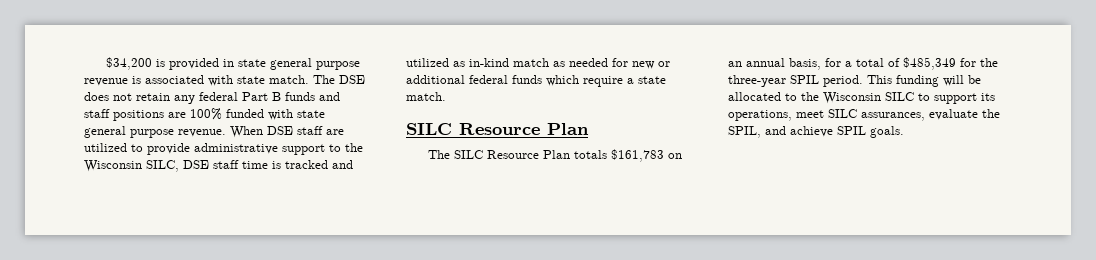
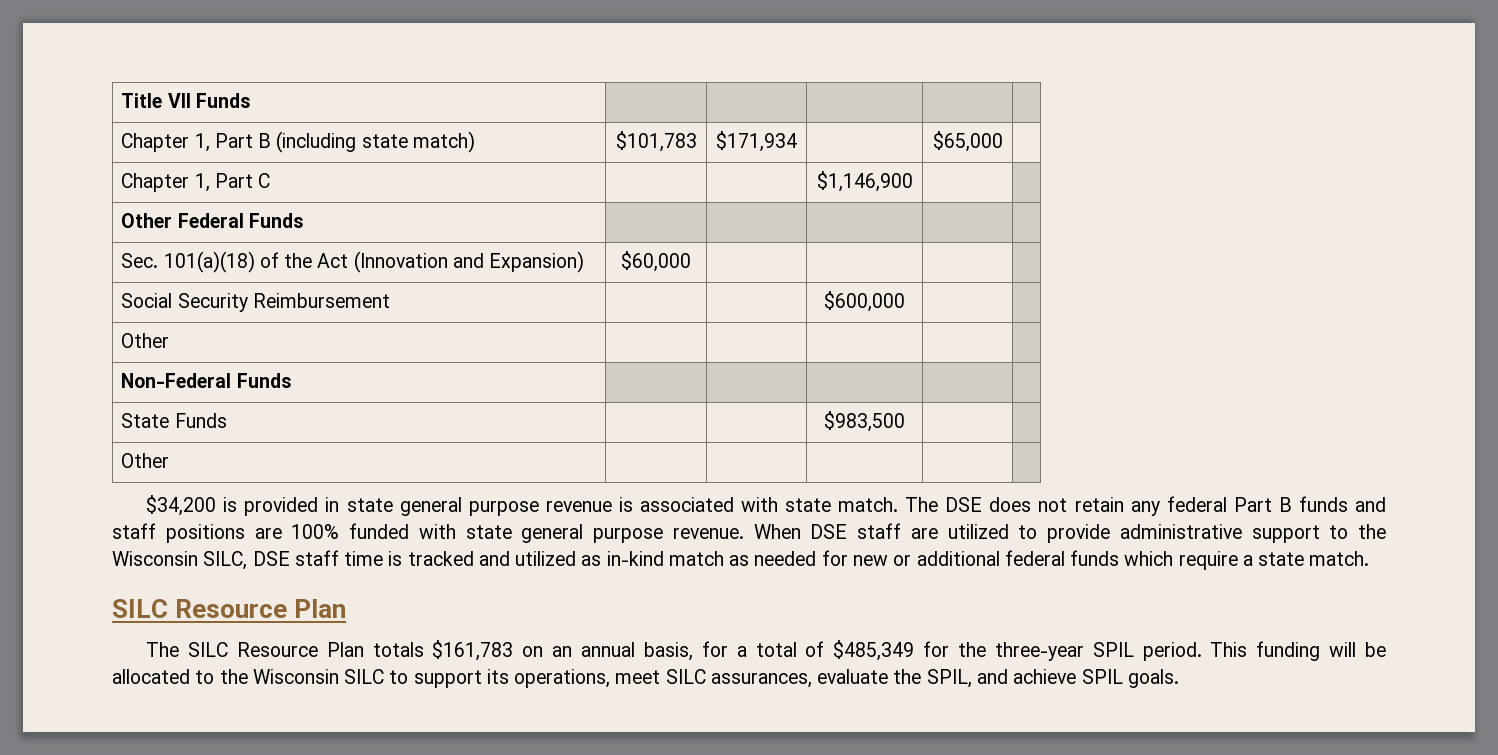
(106, 63) none -> [121,93,250,108] [121,131,475,153] [615,131,697,152] [716,131,797,152] [932,131,1003,152] [121,173,271,192] [816,171,913,192] [121,213,303,228] [121,251,585,273] [621,251,691,272] [121,293,390,312] [824,291,905,312] [121,333,170,348] [121,373,291,388] [121,413,227,428] [824,411,905,432] [121,453,170,468] Title VII Funds | | | | | // Chapter 1, Part B (including state match) | $101,783 | $171,934 | | $65,000 | // Chapter 1, Part C | | | $1,146,900 | | // Other Federal Funds | | | | | // Sec. 101(a)(18) of the Act (Innovation and Expansion) | $60,000 | | | | // Social Security Reimbursement | | | $600,000 | | // Other | | | | | // Non-Federal Funds | | | | | // State Funds | | | $983,500 | | // Other | | | | | //

